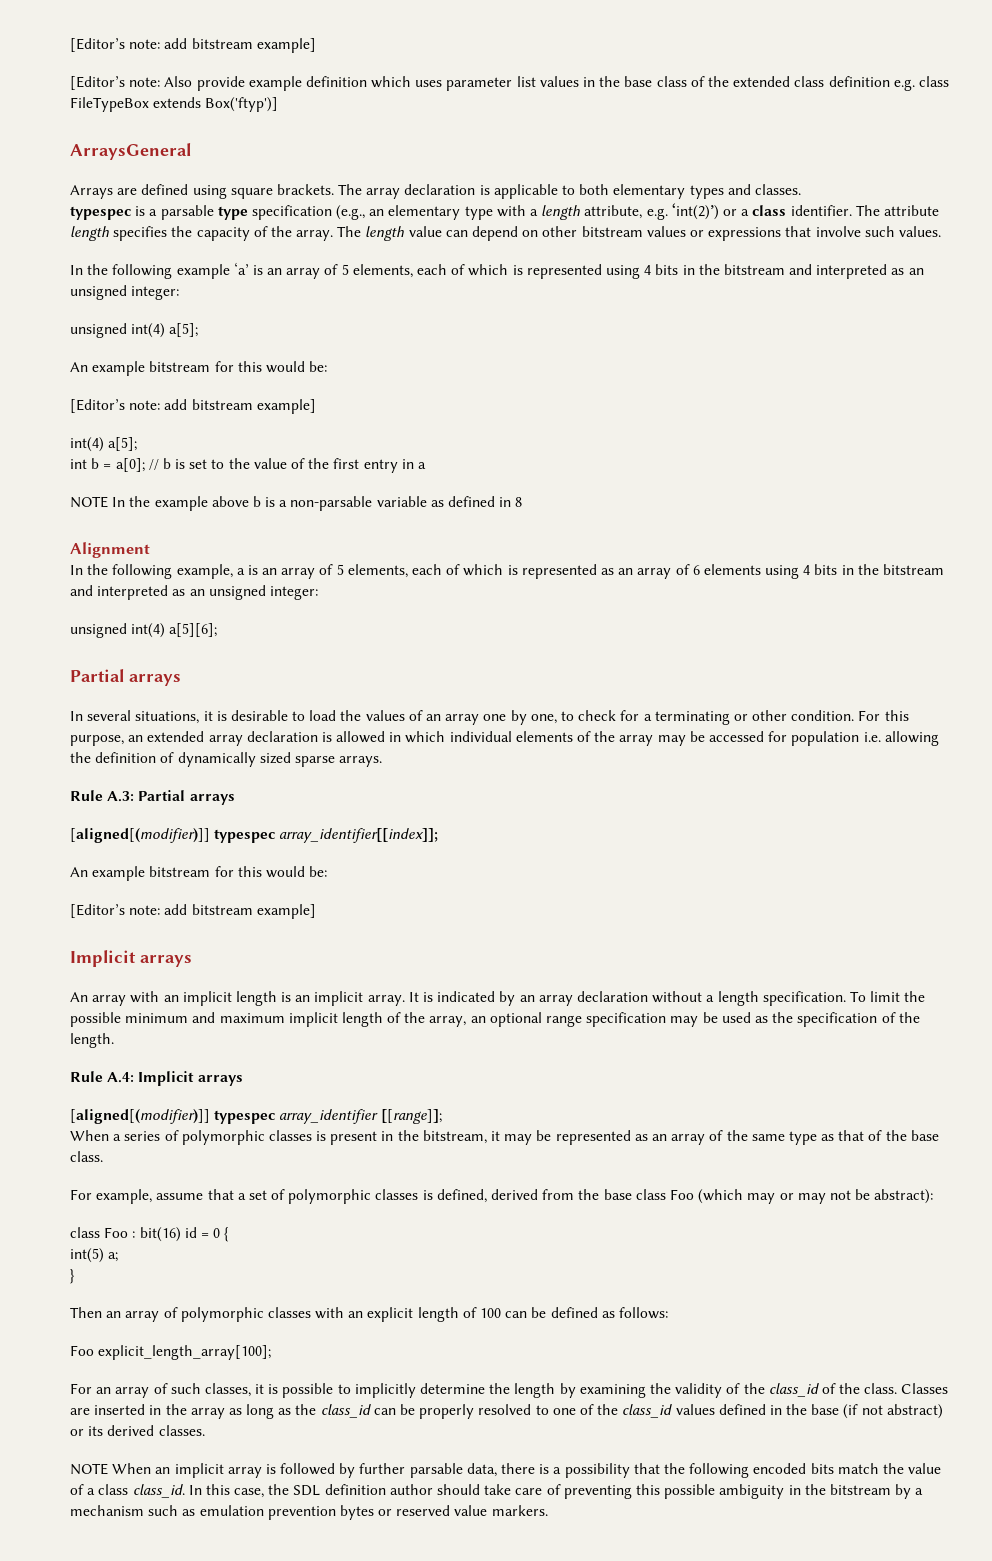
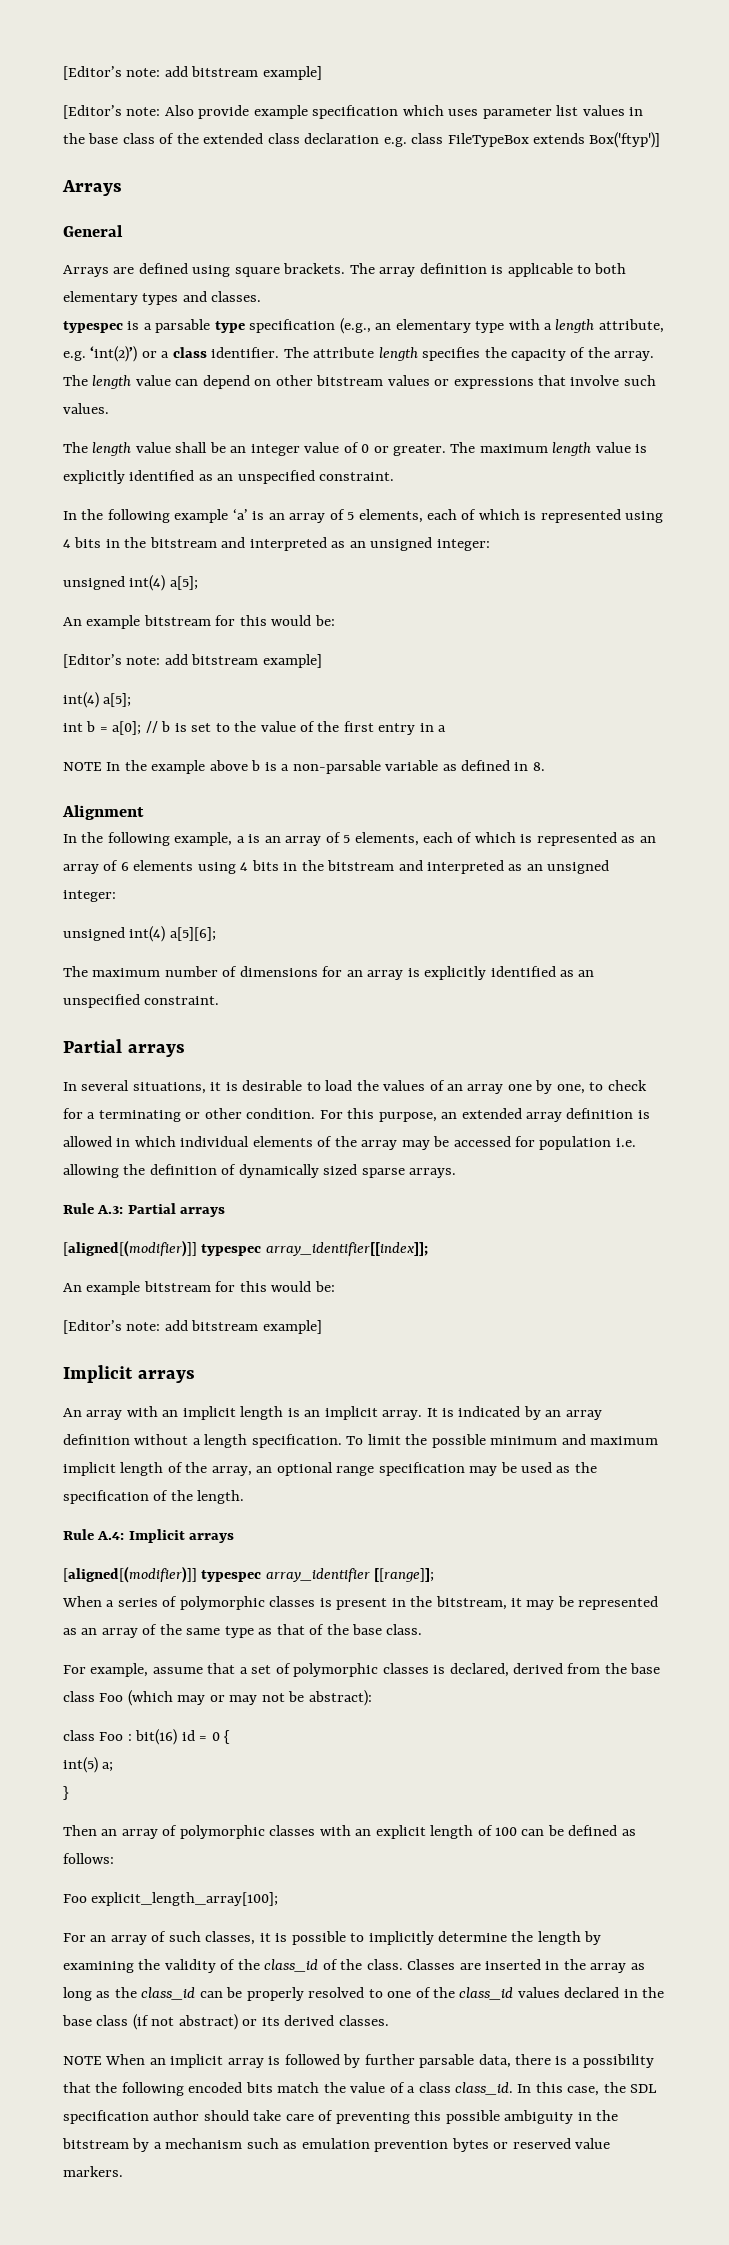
[305,76,367,87] definition -> [312,105,399,119] specification
[828,76,890,87] definition -> [304,133,380,144] declaration
[70,143,191,160] ArraysGeneral -> [62,180,122,196] [63,225,123,237] Arrays // General
[404,184,476,195] declaration -> [419,263,487,274] definition
(941, 231) none -> [63,442,648,456] [63,470,395,484] // The length value shall be an integer value of 0 or greater. The maximum length value is explicitly identified as an unspecified constraint.
[515,497,523,507] 8 -> [532,762,545,771] 8.
(218, 630) none -> [63,966,595,980] [63,994,220,1008] // The maximum number of dimensions for an array is explicitly identified as an unspecified constraint.
[246,731,318,742] declaration -> [566,1108,634,1119] definition
[576,991,648,1002] declaration -> [63,1434,130,1445] definition
[436,1189,487,1203] defined, -> [449,1663,509,1677] declared,
[718,1404,840,1415] defined in the base -> [564,1987,665,1998] [62,2015,129,2026] declared in the base class
[324,1484,386,1495] definition -> [63,2110,149,2124] specification

